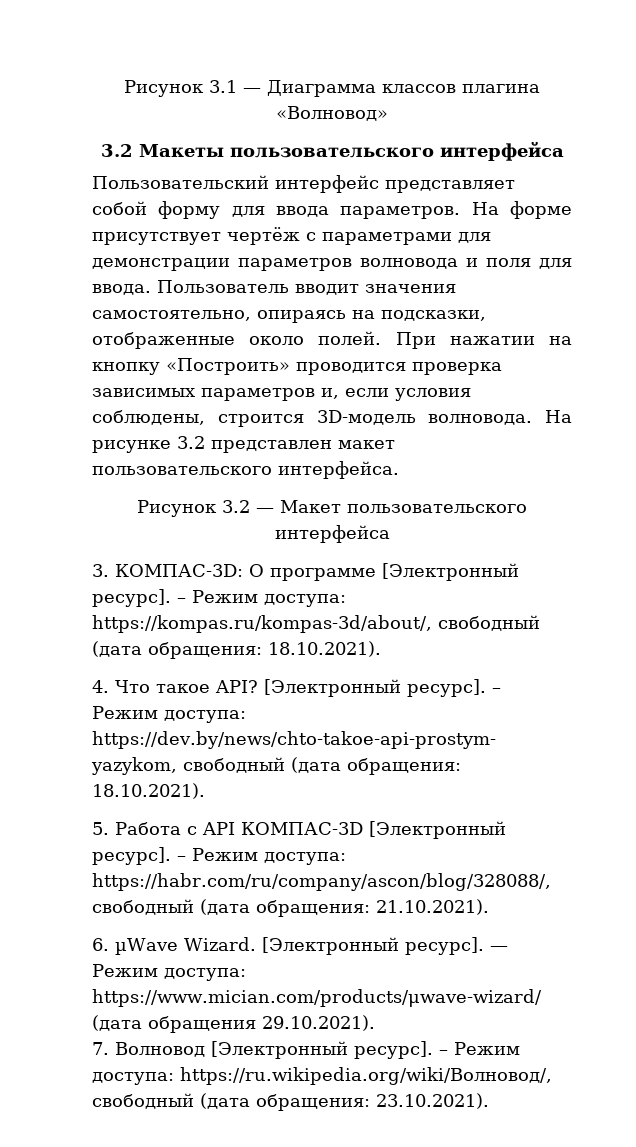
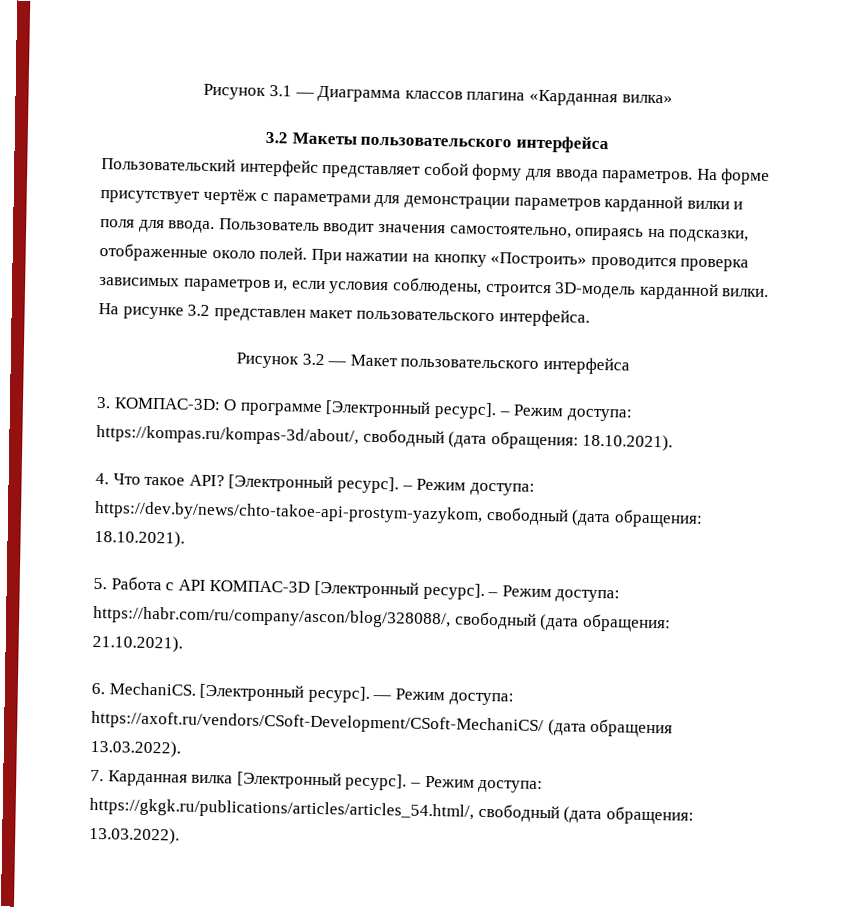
[276,106,388,121] «Волновод» -> [528,89,673,107] «Карданная вилка»
[360,258,458,269] волновода -> [604,195,730,213] карданной вилки
[428,414,533,425] волновода. -> [638,282,770,301] карданной вилки.
[115,937,256,955] µWave Wizard. -> [108,682,196,696] MechaniCS.
[92,989,542,1007] https://www.mician.com/products/μwave-wizard/ -> [91,710,544,736] https://axoft.ru/vendors/CSoft-Development/CSoft-MechaniCS/
[262,1015,375,1031] 29.10.2021). -> [90,739,181,758] 13.03.2022).
[115,1041,520,1059] [92,1067,552,1085] [92,1093,489,1111] Волновод [Электронный ресурс]. – Режим доступа: https://ru.wikipedia.org/wiki/Волновод/, свободный (дата обращения: 23.10.2021). -> [107,770,544,794] [89,797,694,825] [89,826,180,845] Карданная вилка [Электронный ресурс]. – Режим доступа: https://gkgk.ru/publications/articles/articles_54.html/, свободный (дата обращения: 13.03.2022).

